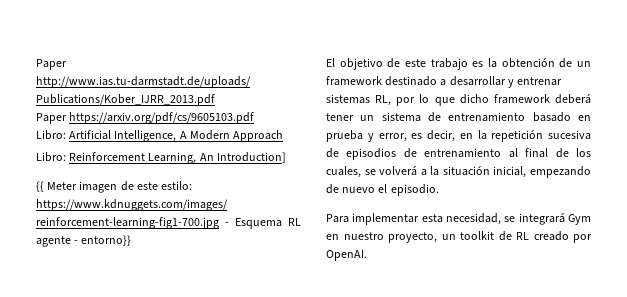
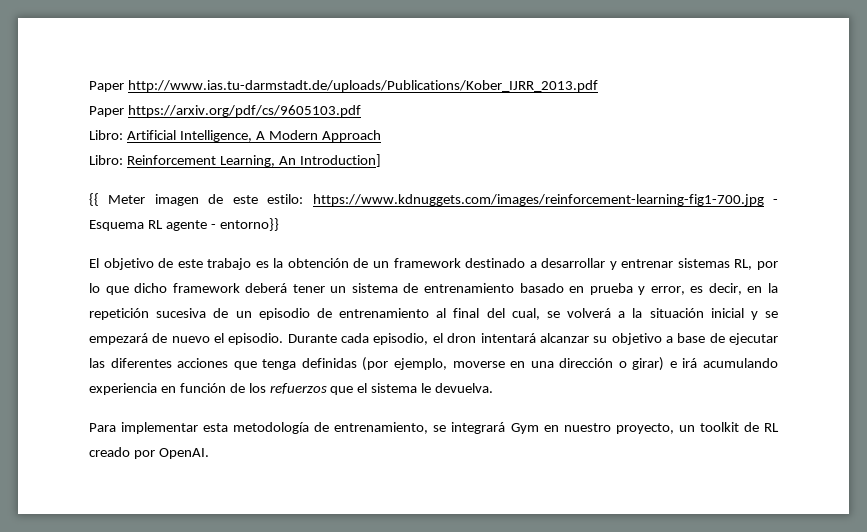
[346,148,397,160] episodios -> [235,308,310,320] un episodio
[555,148,591,158] [326,166,361,178] de los cuales, -> [486,308,540,320] del cual,
[493,166,591,178] inicial, empezando -> [710,308,778,320] [89,333,148,345] inicial y se empezará
(439, 190) none -> [287,333,779,345] [89,357,778,371] [89,383,494,395] Durante cada episodio, el dron intentará alcanzar su objetivo a base de ejecutar las diferentes acciones que tenga definidas (por ejemplo, moverse en una dirección o girar) e irá acumulando experiencia en función de los refuerzos que el sistema le devuelva.
[446,213,501,225] necesidad, -> [233,422,429,434] metodología de entrenamiento,

